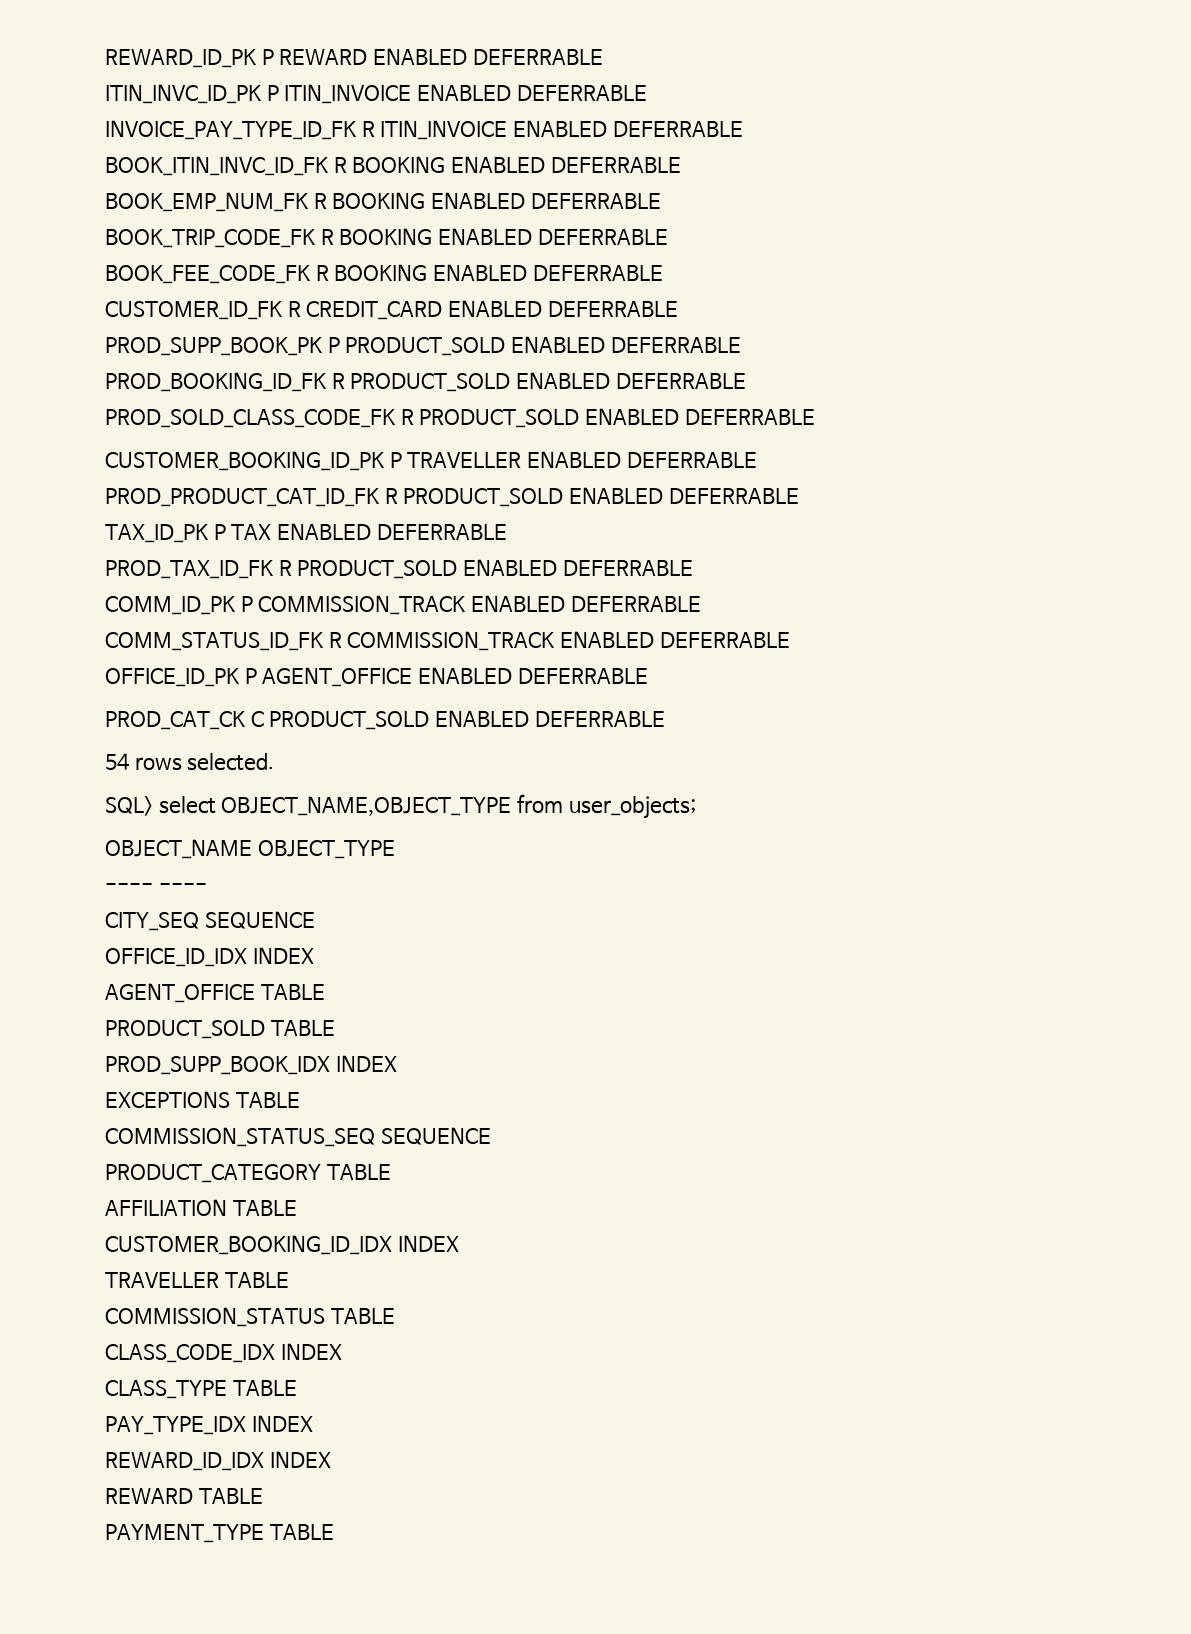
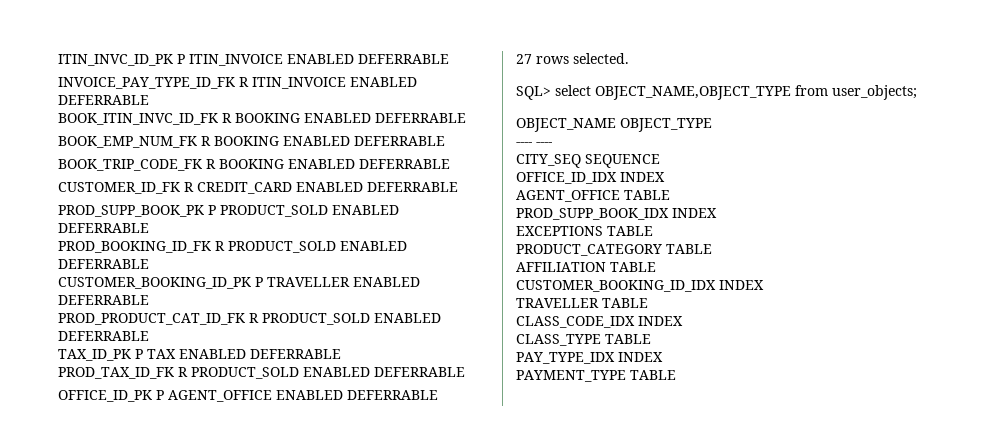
[105,48,603,68] REWARD_ID_PK P REWARD ENABLED DEFERRABLE // -> (58, 60) none
[105,264,663,284] // BOOK_FEE_CODE_FK R BOOKING ENABLED DEFERRABLE -> (450, 164) none
[105,408,815,428] // PROD_SOLD_CLASS_CODE_FK R PRODUCT_SOLD ENABLED DEFERRABLE -> (149, 264) none
[105,595,701,615] [105,631,790,651] // COMM_ID_PK P COMMISSION_TRACK ENABLED DEFERRABLE // COMM_STATUS_ID_FK R COMMISSION_TRACK ENABLED DEFERRABLE -> (465, 372) none
[105,710,665,730] [105,753,129,770] PROD_CAT_CK C PRODUCT_SOLD ENABLED DEFERRABLE // 54 -> [516,54,532,64] 27
[105,1020,335,1039] // PRODUCT_SOLD TABLE -> (670, 195) none
[105,1127,491,1147] // COMMISSION_STATUS_SEQ SEQUENCE -> (653, 231) none
[105,1307,395,1327] // COMMISSION_STATUS TABLE -> (648, 303) none
[105,1451,331,1471] [105,1488,263,1504] // REWARD_ID_IDX INDEX // REWARD TABLE -> (663, 357) none

